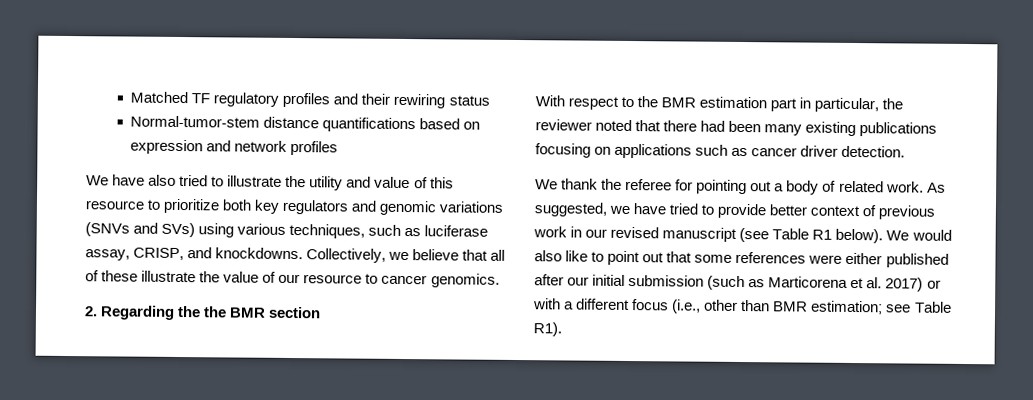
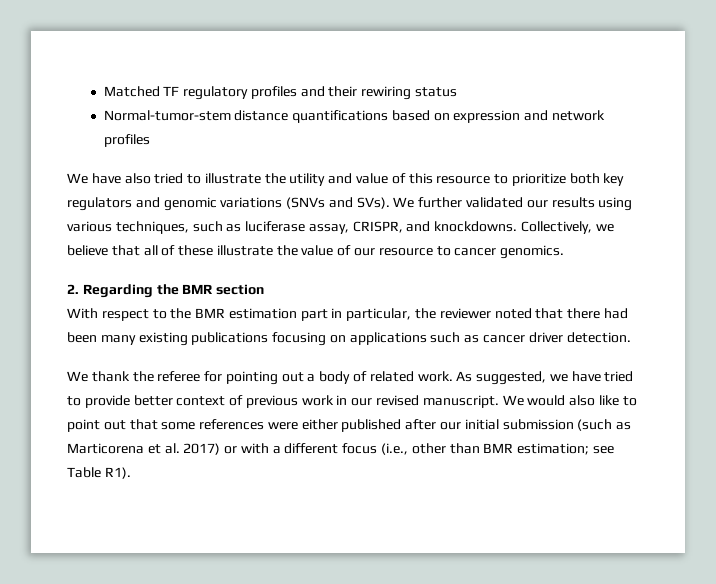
[161,222,196,238] SVs) -> [356,197,595,209] SVs). We further validated our results
[133,247,185,261] CRISP, -> [352,221,403,233] CRISPR,
[203,306,228,318] the -> (179, 289) none
[662,227,884,244] manuscript (see Table R1 below). -> [422,395,499,408] manuscript.

